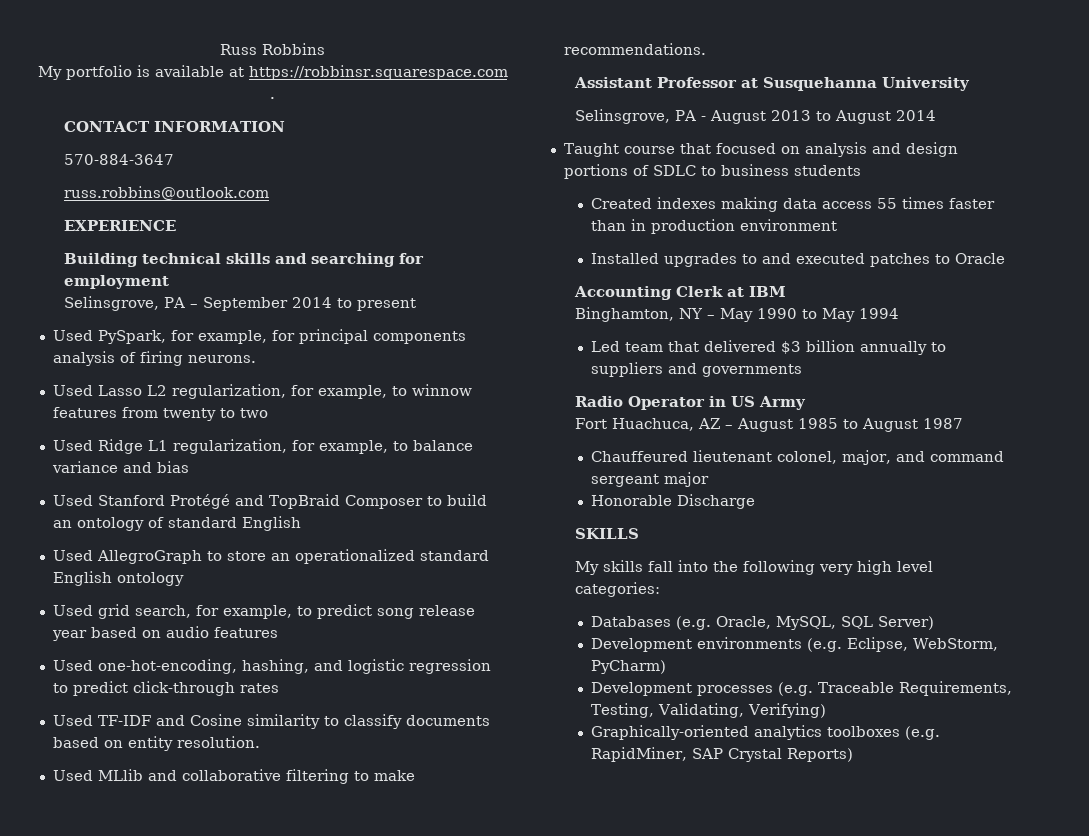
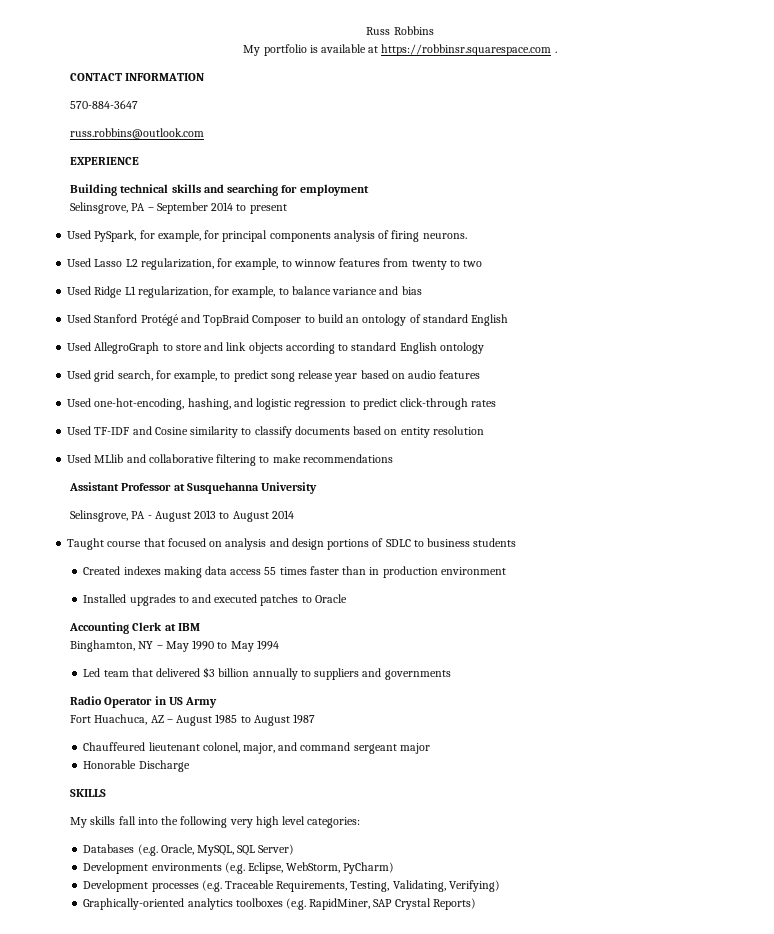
[270,549,415,564] an operationalized -> [204,342,349,354] and link objects according to
[176,736,260,748] resolution. -> [432,426,484,435] resolution
[563,43,706,55] recommendations. -> [302,454,393,463] recommendations

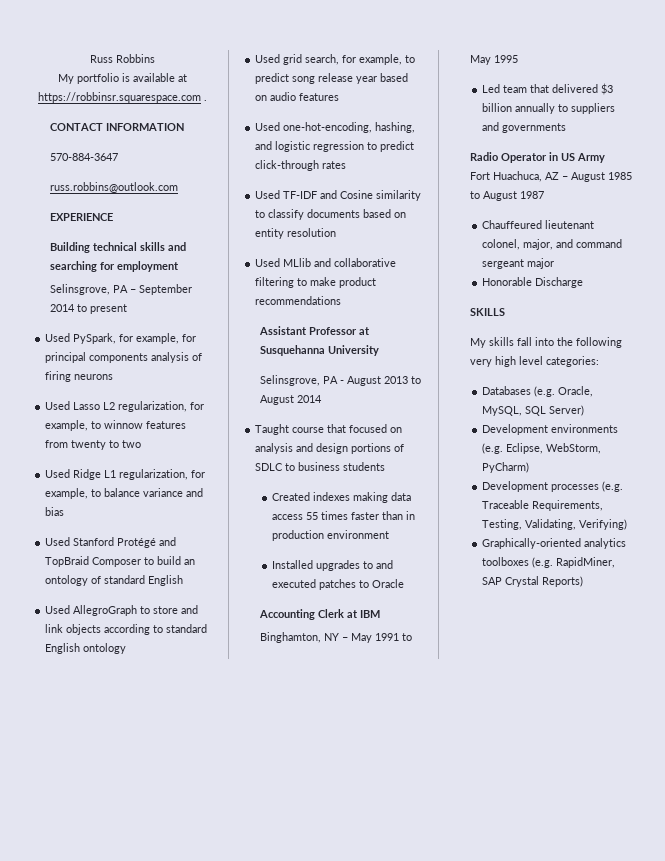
[422,233,467,239] neurons. -> [74,374,114,380] neurons
(301, 458) none -> [339,277,377,288] product
[192,640,215,650] 1990 -> [374,633,399,641] 1991
[256,640,279,650] 1994 -> [493,55,518,63] 1995

